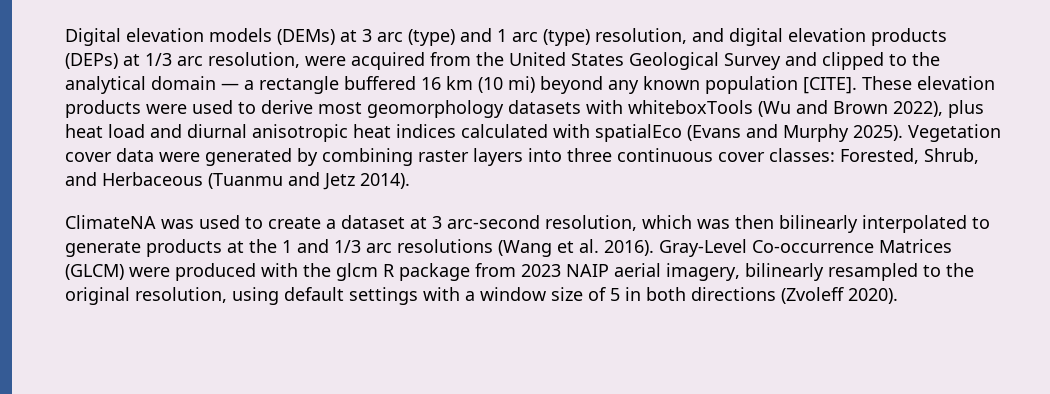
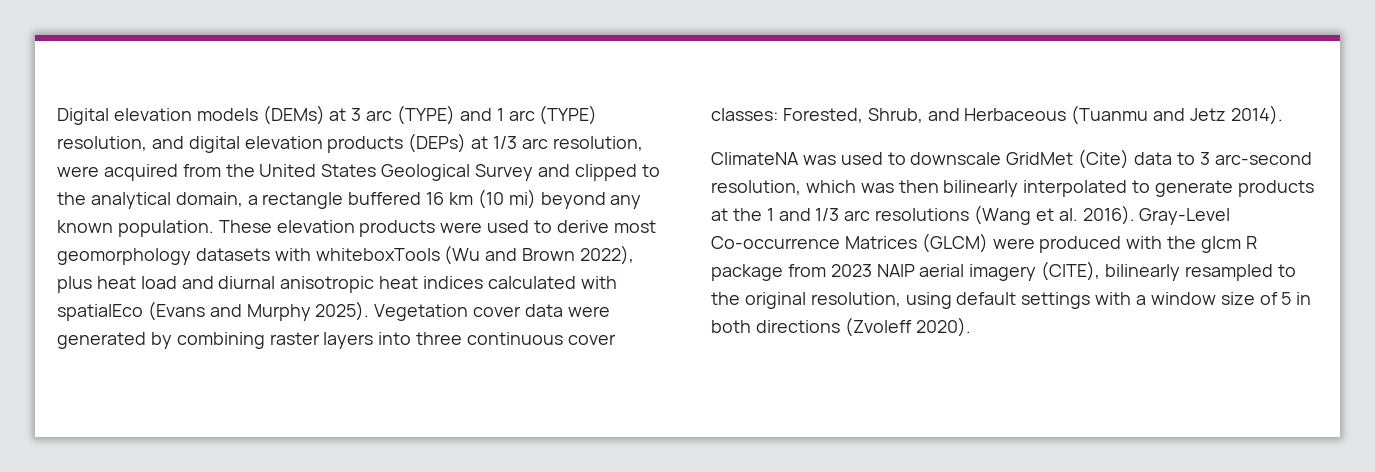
[408,29,455,46] (type) -> [397,105,456,125] (TYPE)
[543,29,590,46] (type) -> [539,105,598,125] (TYPE)
[151,76,239,90] domain — -> [175,192,243,207] domain,
[705,76,857,94] population [CITE]. -> [117,220,214,237] population.
[268,215,427,229] create a dataset at -> [910,149,1195,169] downscale GridMet (Cite) data to
[666,263,740,281] imagery, -> [969,261,1101,281] imagery (CITE),

